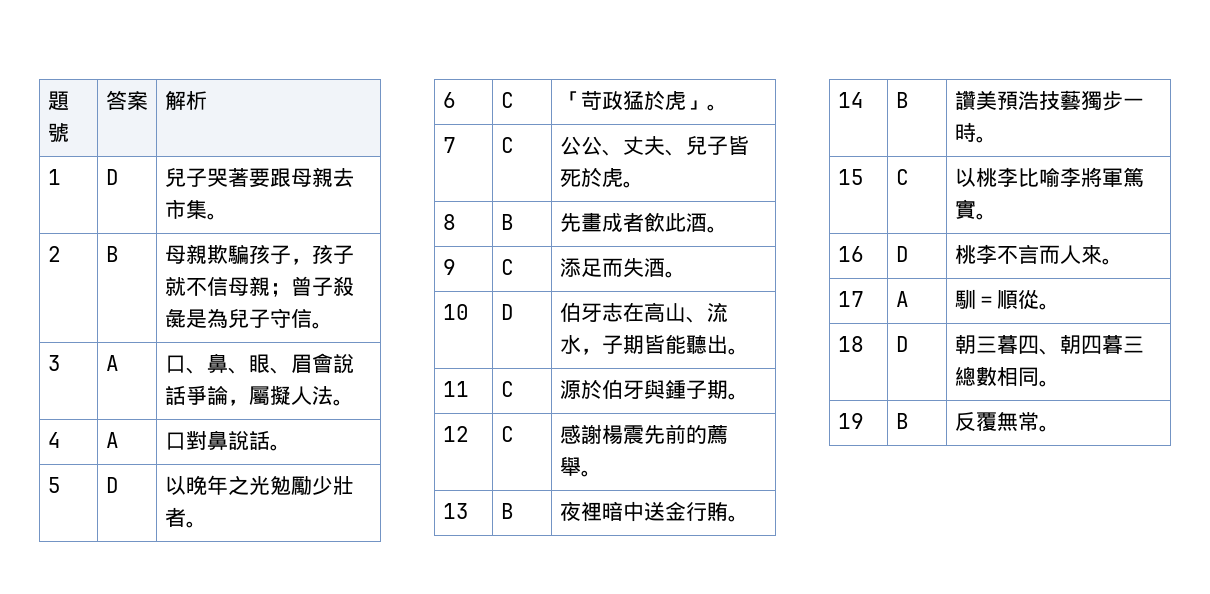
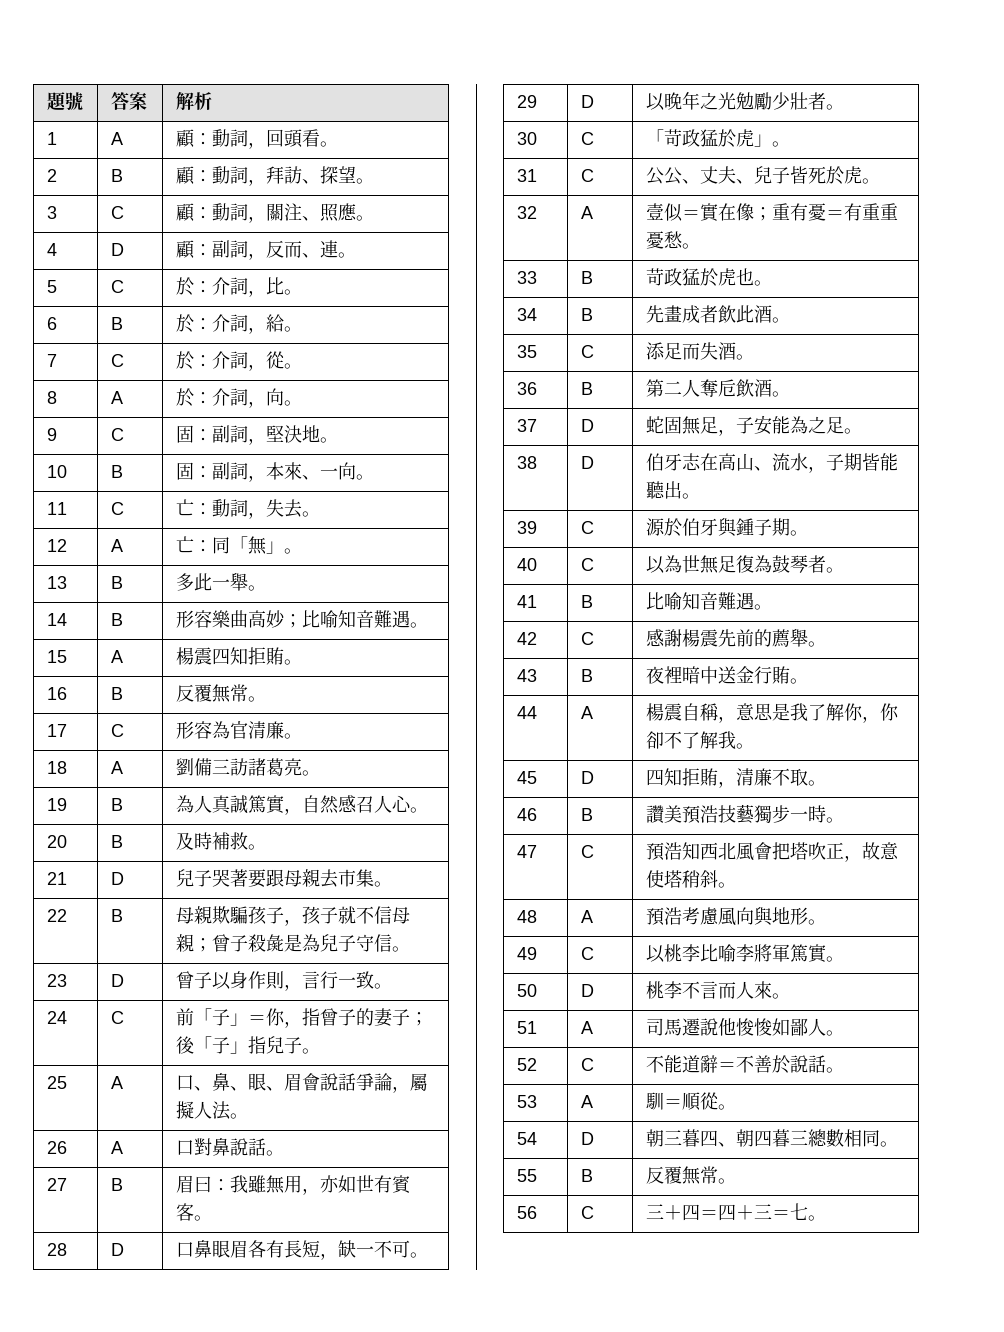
(61, 177) none -> [110,132,123,145] [175,129,338,149] [46,169,57,182] [110,169,123,182] [175,166,374,186] [46,206,57,219] [110,206,124,219] [175,203,374,223] [46,243,57,256] [110,243,124,256] [175,240,356,260] [46,280,57,293] [110,280,124,293] [175,277,302,297] [46,317,57,330] [110,317,123,330] [175,314,302,334] [46,354,57,367] [110,354,124,367] [175,351,302,371] [46,391,57,404] [110,391,123,404] [175,388,302,408] [46,428,57,441] [110,428,124,441] [175,425,338,445] [46,465,67,478] [110,465,123,478] [175,462,374,482] [46,502,67,515] [110,502,124,515] [175,499,320,519] [46,539,67,552] [110,539,123,552] [175,536,302,555] [46,576,67,589] [110,576,123,589] [175,572,266,591] [46,613,67,626] [110,613,123,626] [175,610,428,628] [46,650,67,663] [110,650,123,663] [175,647,302,665] [46,687,67,700] [110,687,123,700] [175,684,266,703] [46,724,67,737] [110,724,124,737] [175,721,302,739] [46,761,67,774] [110,761,123,774] [175,758,320,776] [46,798,67,811] [110,798,123,811] [175,795,428,815] [46,835,67,848] [110,835,123,848] [175,832,266,850] [46,872,67,885] | A | 顧：動詞，回頭看。 // 2 | B | 顧：動詞，拜訪、探望。 // 3 | C | 顧：動詞，關注、照應。 // 4 | D | 顧：副詞，反而、連。 // 5 | C | 於：介詞，比。 // 6 | B | 於：介詞，給。 // 7 | C | 於：介詞，從。 // 8 | A | 於：介詞，向。 // 9 | C | 固：副詞，堅決地。 // 10 | B | 固：副詞，本來、一向。 // 11 | C | 亡：動詞，失去。 // 12 | A | 亡：同「無」。 // 13 | B | 多此一舉。 // 14 | B | 形容樂曲高妙；比喻知音難遇。 // 15 | A | 楊震四知拒賄。 // 16 | B | 反覆無常。 // 17 | C | 形容為官清廉。 // 18 | A | 劉備三訪諸葛亮。 // 19 | B | 為人真誠篤實，自然感召人心。 // 20 | B | 及時補救。 // 21
[47,246,61,262] 2 -> [46,909,67,922] 22
[47,355,61,371] 3 -> [46,974,67,987] [110,974,124,987] [175,971,392,991] [46,1011,67,1024] [110,1011,124,1024] [175,1008,428,1028] [175,1036,320,1054] [46,1076,67,1089] 23 | D | 曾子以身作則，言行一致。 // 24 | C | 前「子」＝你，指曾子的妻子；後「子」指兒子。 // 25
[47,432,61,448] 4 -> [46,1141,67,1154] 26
[47,477,61,493] 5 -> [46,1178,67,1191] [110,1178,123,1191] [175,1175,412,1195] [175,1203,212,1221] [46,1243,67,1256] [110,1243,124,1256] [175,1240,428,1260] [516,95,537,108] 27 | B | 眉曰：我雖無用，亦如世有賓客。 // 28 | D | 口鼻眼眉各有長短，缺一不可。 // 29
[442,92,456,108] 6 -> [516,132,537,145] 30
[442,137,456,153] 7 -> [516,169,537,182] 31
[442,214,456,230] 8 -> [516,206,537,219] [580,206,593,219] [645,203,898,222] [645,231,700,249] [516,271,537,284] [580,271,593,284] [645,268,772,287] [516,308,537,321] 32 | A | 壹似＝實在像；重有憂＝有重重憂愁。 // 33 | B | 苛政猛於虎也。 // 34
[442,259,456,275] 9 -> [516,345,537,358] 35
[442,304,469,320] 10 -> [516,382,537,395] [580,382,593,395] [645,379,790,397] [516,419,537,432] [580,419,594,432] [645,415,862,436] [516,456,537,469] 36 | B | 第二人奪卮飲酒。 // 37 | D | 蛇固無足，子安能為之足。 // 38
[442,381,469,397] 11 -> [516,521,537,534] 39
[442,426,469,442] 12 -> [516,558,537,571] [580,558,594,571] [645,555,844,574] [516,595,537,608] [580,595,593,608] [645,592,772,610] [516,632,537,645] 40 | C | 以為世無足復為鼓琴者。 // 41 | B | 比喻知音難遇。 // 42
[442,503,469,519] 13 -> [516,669,537,682] 43
[837,92,864,108] 14 -> [516,706,537,719] [580,706,593,719] [645,703,899,723] [645,731,754,749] [516,771,537,784] [580,771,594,784] [645,768,826,788] [516,808,537,821] 44 | A | 楊震自稱，意思是我了解你，你卻不了解我。 // 45 | D | 四知拒賄，清廉不取。 // 46
[837,169,864,185] 15 -> [516,845,537,858] [580,845,594,858] [645,842,899,862] [645,870,736,888] [516,910,537,923] [580,910,593,923] [645,906,826,926] [516,947,537,960] 47 | C | 預浩知西北風會把塔吹正，故意使塔稍斜。 // 48 | A | 預浩考慮風向與地形。 // 49
[837,246,864,262] 16 -> [516,984,537,997] 50
[837,291,864,307] 17 -> [516,1021,537,1034] [580,1021,593,1034] [645,1018,844,1036] [516,1058,537,1071] [580,1058,594,1071] [645,1055,844,1074] [516,1095,537,1108] 51 | A | 司馬遷說他悛悛如鄙人。 // 52 | C | 不能道辭＝不善於說話。 // 53
[837,336,864,352] 18 -> [516,1132,537,1145] 54
[837,413,864,429] [895,413,909,429] [954,411,1060,432] 19 | B | 反覆無常。 -> [516,1169,537,1182] [580,1169,593,1182] [645,1166,736,1185] [516,1206,537,1219] [580,1206,594,1219] [645,1203,826,1221] 55 | B | 反覆無常。 // 56 | C | 三＋四＝四＋三＝七。

